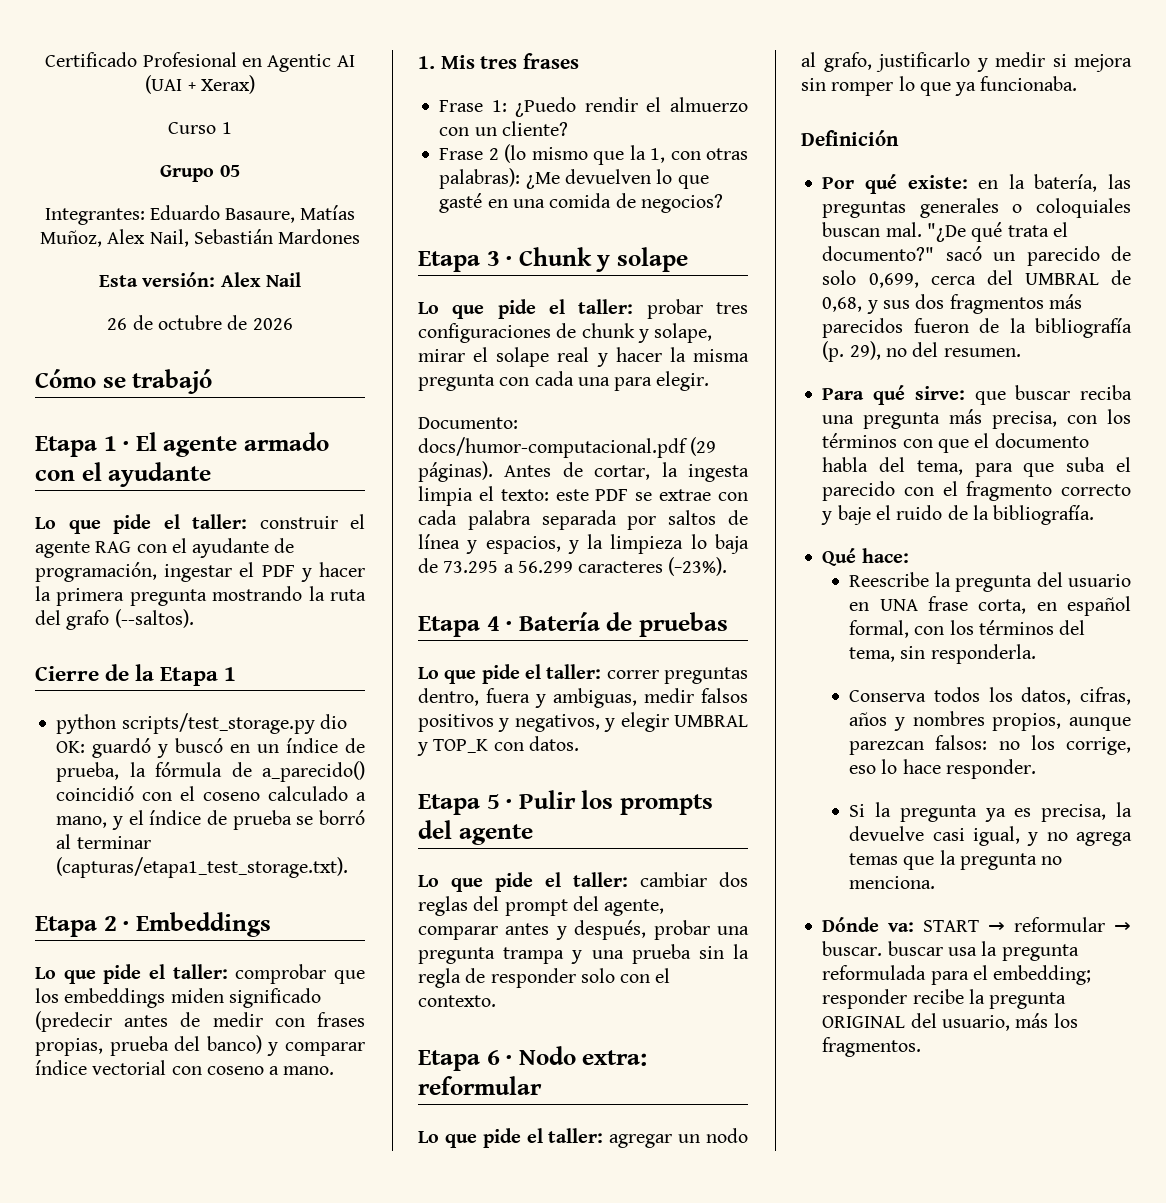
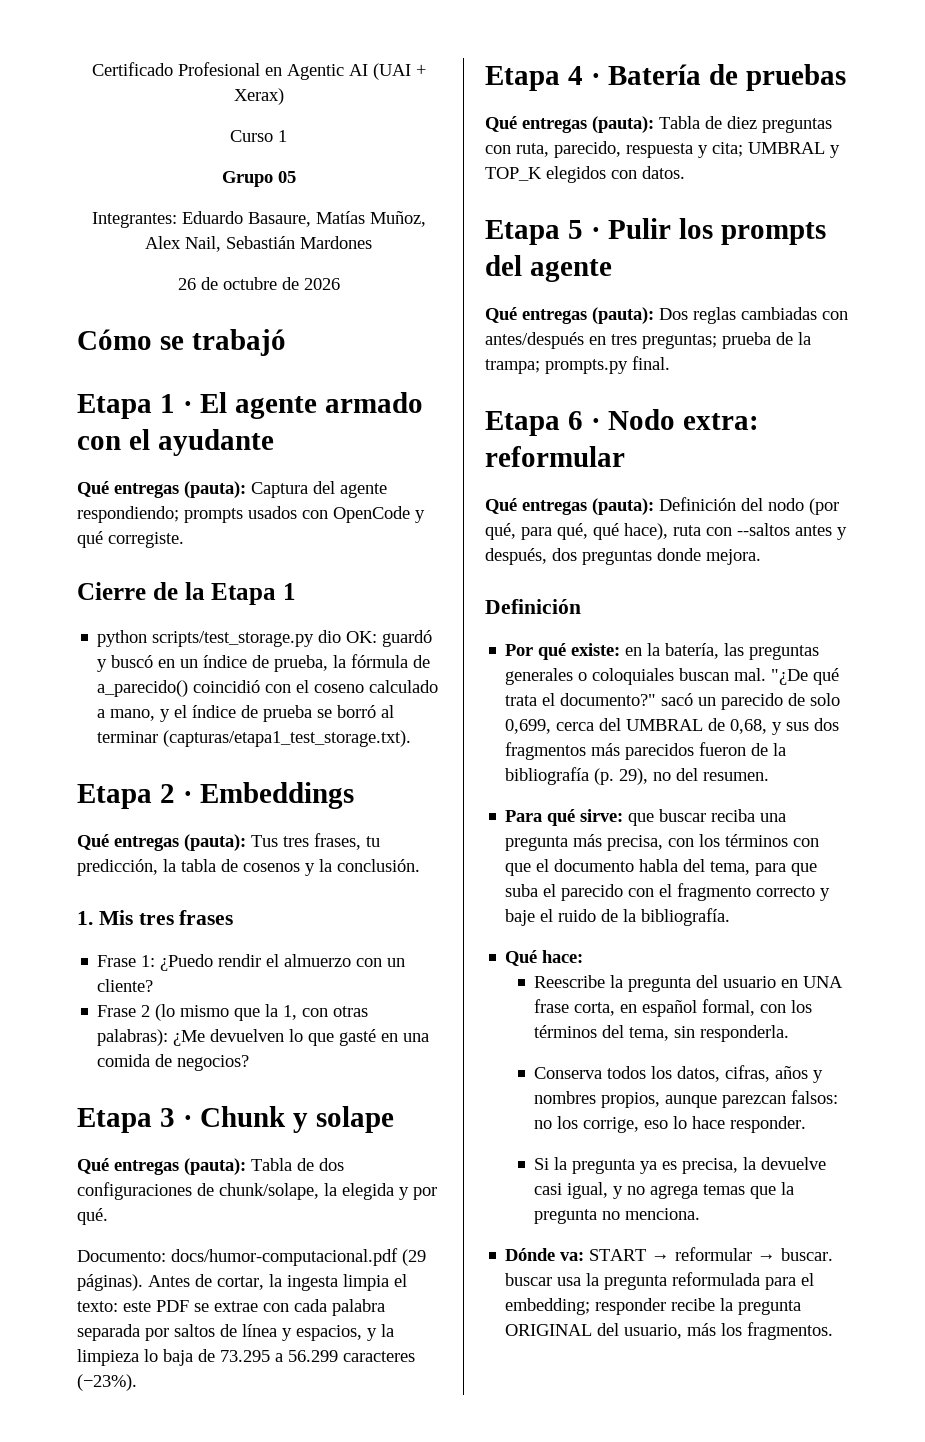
[99,272,301,287] // Esta versión: Alex Nail -> (372, 242) none
[35,514,365,534] [35,538,295,558] [35,562,365,582] [35,586,366,606] [35,609,194,630] Lo que pide el taller: construir el agente RAG con el ayudante de programación, ingestar el PDF y hacer la primera pregunta mostrando la ruta del grafo (--saltos). -> [77,481,387,498] [77,506,425,523] [77,531,184,548] Qué entregas (pauta): Captura del agente respondiendo; prompts usados con OpenCode y qué corregiste.
[35,964,365,984] [35,988,321,1008] [35,1011,365,1032] [35,1035,365,1056] [35,1060,335,1075] Lo que pide el taller: comprobar que los embeddings miden significado (predecir antes de medir con frases propias, prueba del banco) y comparar índice vectorial con coseno a mano. -> [77,833,380,851] [77,859,420,876] Qué entregas (pauta): Tus tres frases, tu predicción, la tabla de cosenos y la conclusión.
[418,299,748,319] [418,323,713,343] [418,347,749,367] [418,371,710,391] Lo que pide el taller: probar tres configuraciones de chunk y solape, mirar el solape real y hacer la misma pregunta con cada una para elegir. -> [77,1158,344,1175] [77,1182,437,1200] [77,1208,108,1225] Qué entregas (pauta): Tabla de dos configuraciones de chunk/solape, la elegida y por qué.
[418,664,748,684] [418,688,748,708] [418,712,669,732] Lo que pide el taller: correr preguntas dentro, fuera y ambiguas, medir falsos positivos y negativos, y elegir -> [485,116,832,133] [485,141,743,158] Qué entregas (pauta): Tabla de diez preguntas con ruta, parecido, respuesta y cita;
(489, 746) none -> [546,166,606,183] elegidos
[418,872,748,892] [418,896,665,916] [418,920,749,940] [418,944,749,964] [418,968,671,988] [418,995,496,1007] Lo que pide el taller: cambiar dos reglas del prompt del agente, comparar antes y después, probar una pregunta trampa y una prueba sin la regla de responder solo con el contexto. -> [485,307,848,324] [485,332,811,349] [485,356,670,374] Qué entregas (pauta): Dos reglas cambiadas con antes/después en tres preguntas; prueba de la trampa; prompts.py final.
[418,1128,748,1148] [801,52,1132,72] [801,76,1078,96] Lo que pide el taller: agregar un nodo al grafo, justificarlo y medir si mejora sin romper lo que ya funcionaba. -> [485,497,839,515] [485,523,847,540] [485,548,761,565] Qué entregas (pauta): Definición del nodo (por qué, para qué, qué hace), ruta con --saltos antes y después, dos preguntas donde mejora.

